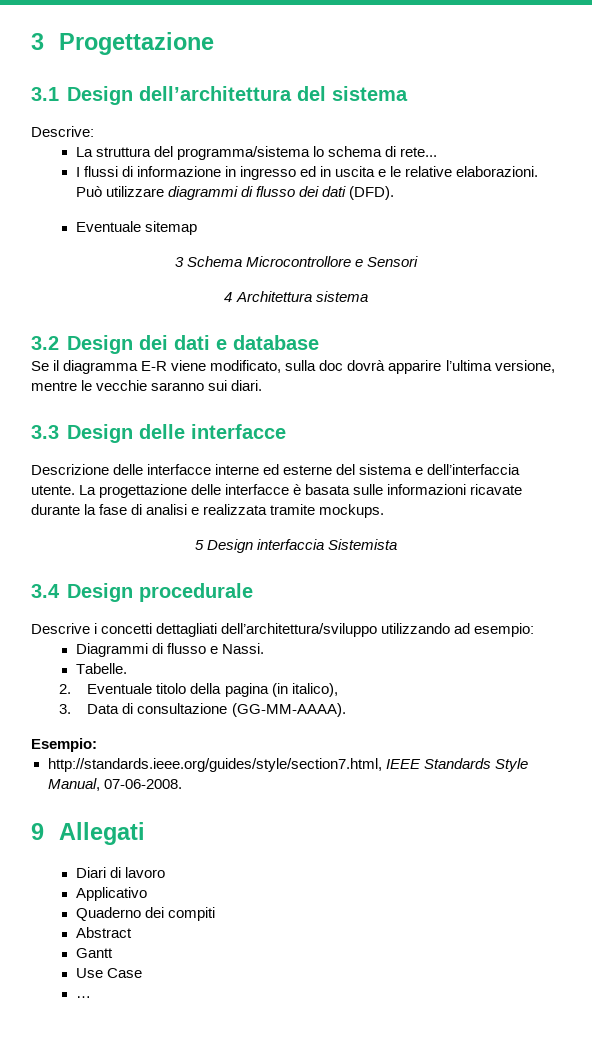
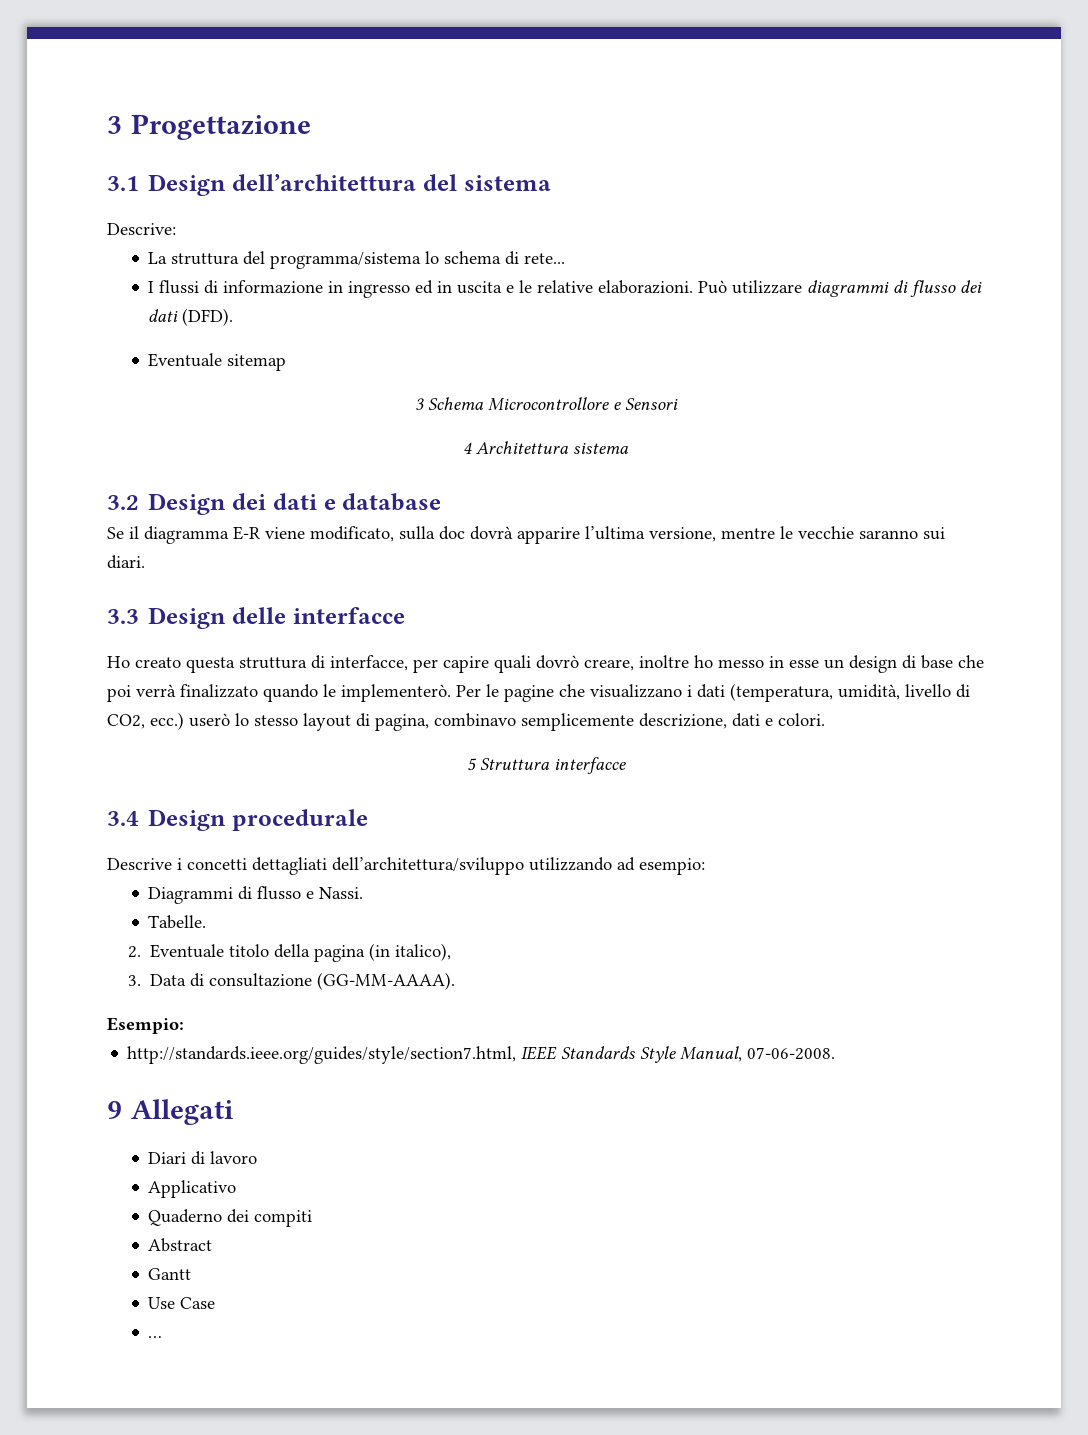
[31,464,521,475] [31,484,523,498] [31,504,385,518] [194,539,398,553] Descrizione delle interfacce interne ed esterne del sistema e dell’interfaccia utente. La progettazione delle interfacce è basata sulle informazioni ricavate durante la fase di analisi e realizzata tramite mockups. // 5 Design interfaccia Sistemista -> [107,655,984,673] [107,683,970,702] [107,712,825,731] [466,757,626,774] Ho creato questa struttura di interfacce, per capire quali dovrò creare, inoltre ho messo in esse un design di base che poi verrà finalizzato quando le implementerò. Per le pagine che visualizzano i dati (temperatura, umidità, livello di CO2, ecc.) userò lo stesso layout di pagina, combinavo semplicemente descrizione, dati e colori. // 5 Struttura interfacce

